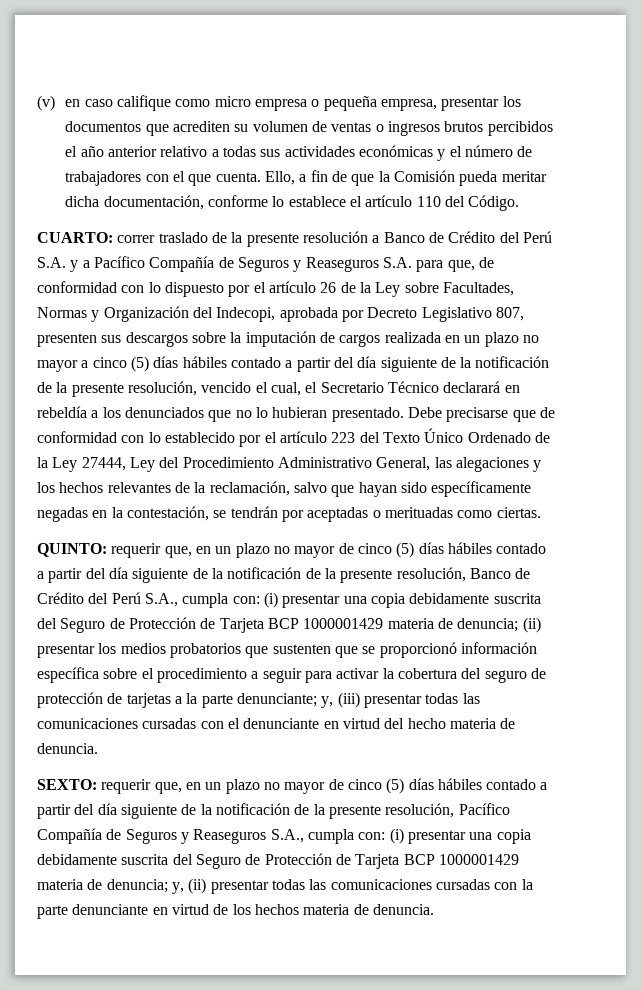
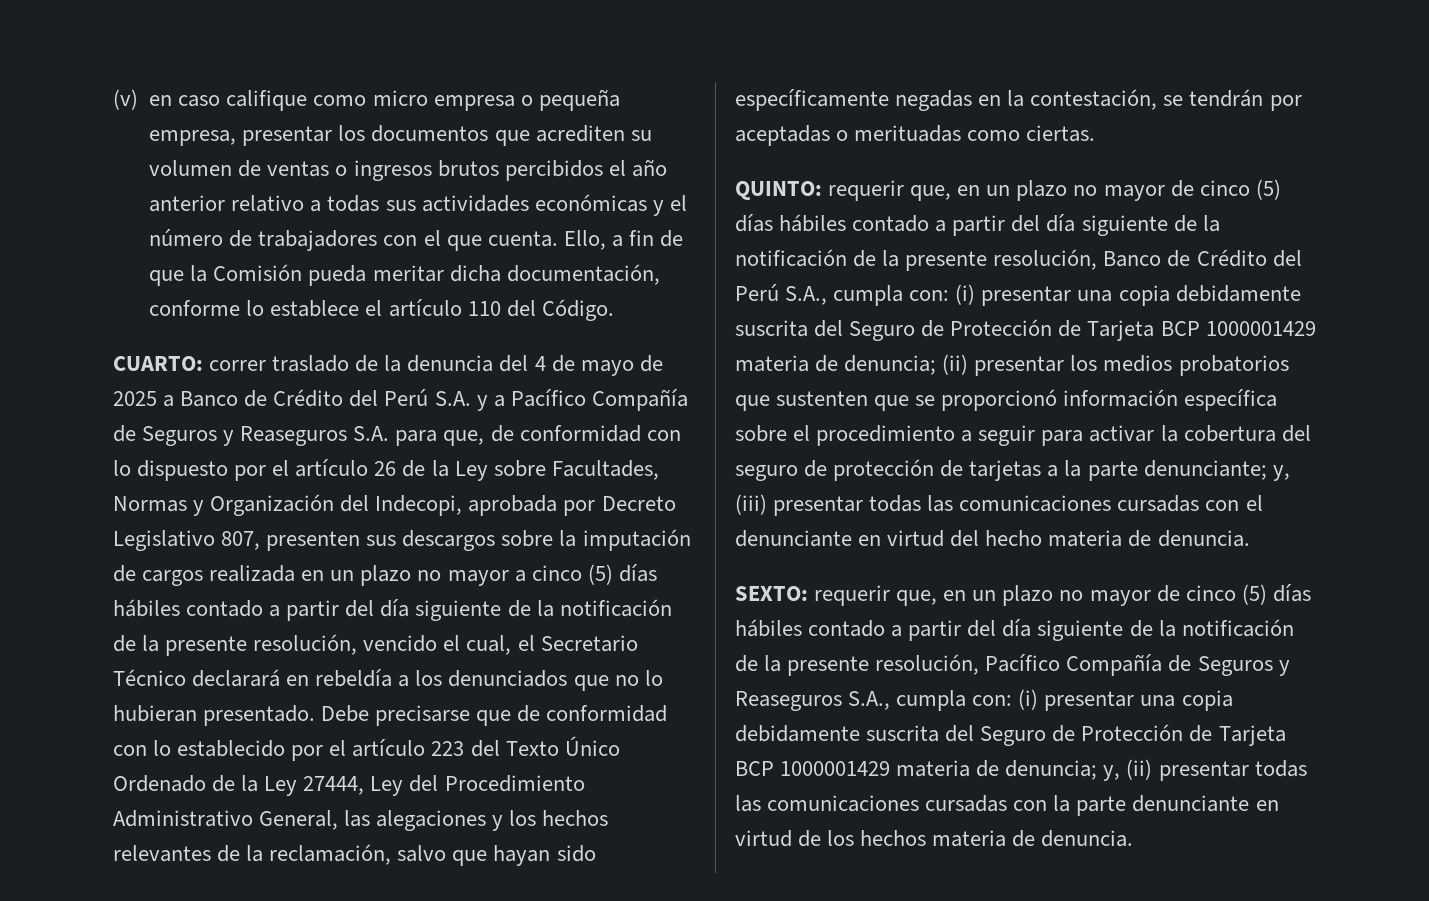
[246,231,368,247] presente resolución -> [407,355,663,376] [113,391,157,406] denuncia del 4 de mayo de 2025

